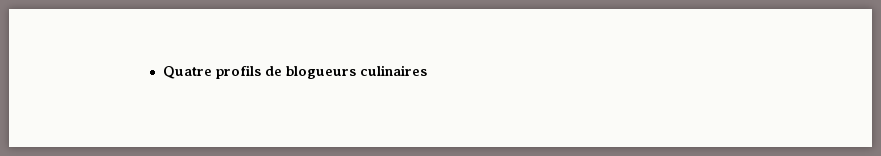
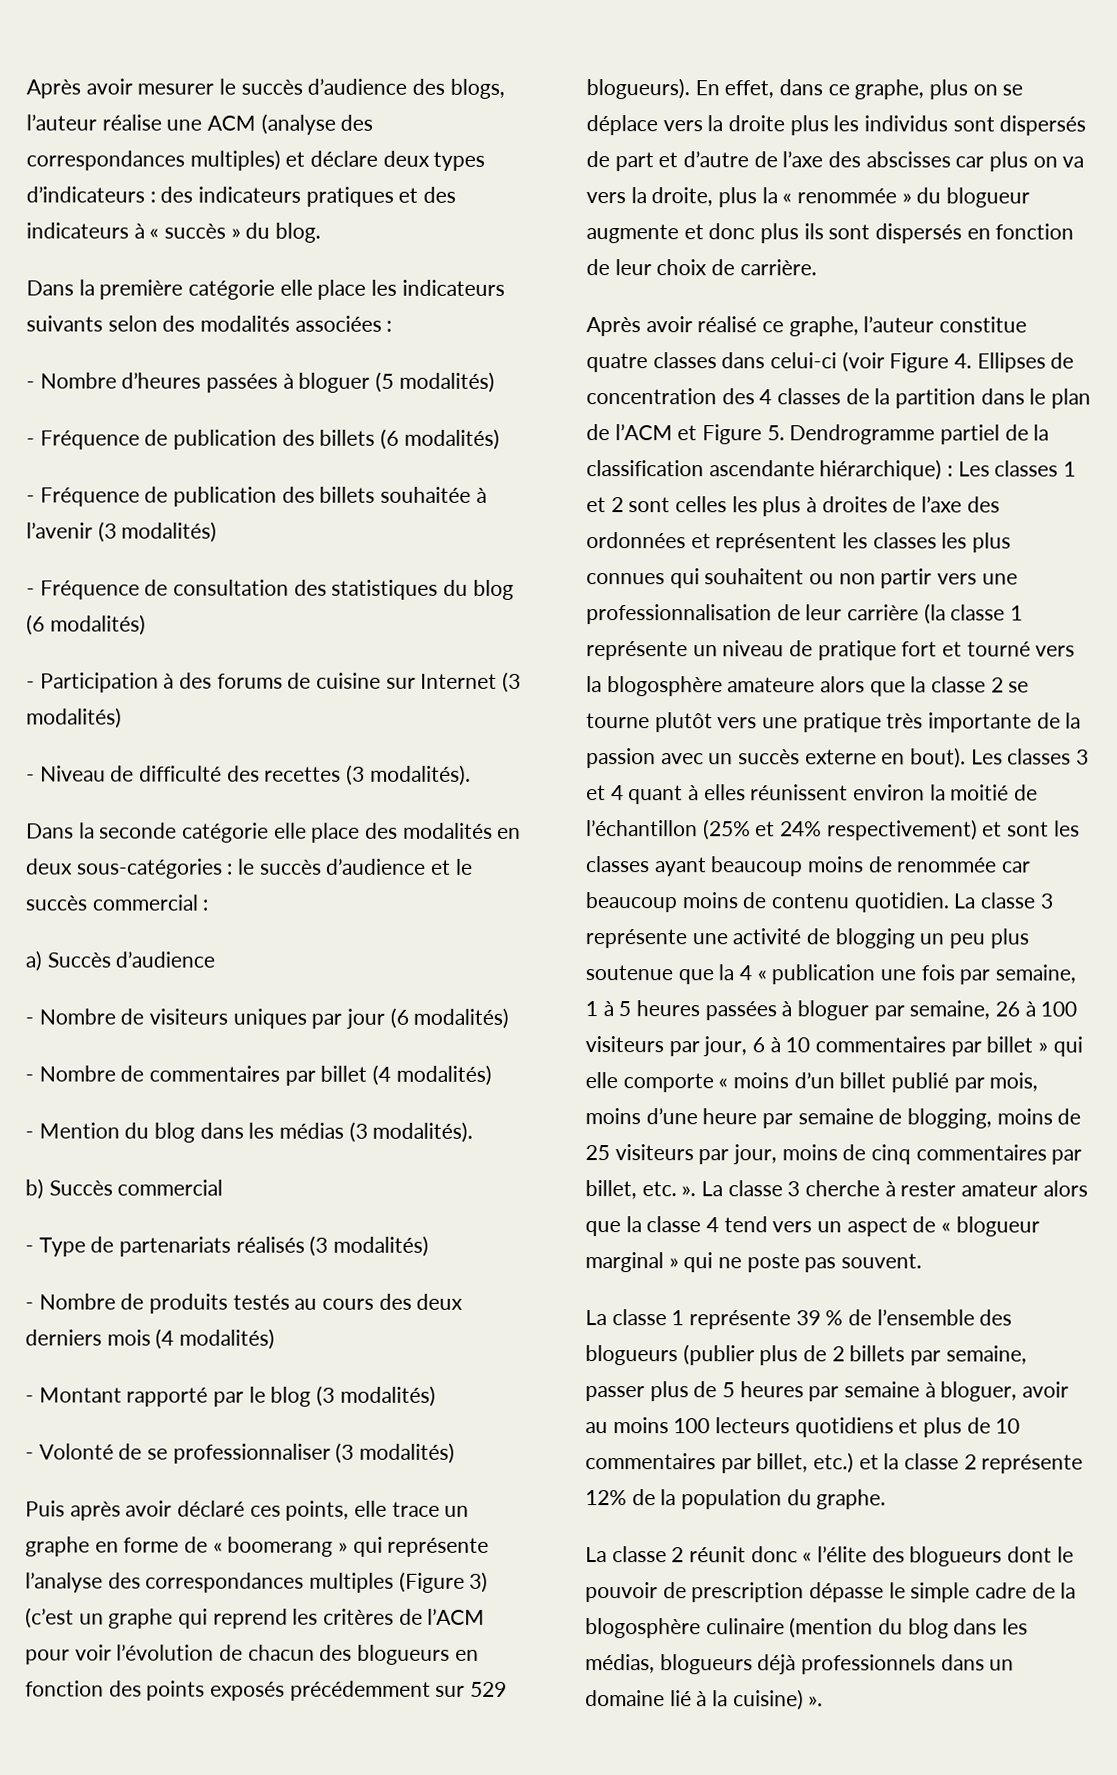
[163,65,428,79] Quatre profils de blogueurs culinaires -> [26,78,505,99] [26,113,374,135] [26,149,486,171] [26,186,457,207] [26,222,322,243] [26,279,505,300] [26,315,393,332] [26,371,495,393] [26,428,500,450] [26,486,487,507] [26,521,218,543] [26,579,514,600] [26,614,146,636] [26,671,522,693] [26,707,122,729] [26,764,471,786] [26,822,522,843] [26,858,473,879] [25,894,209,911] [25,950,216,972] [25,1007,510,1029] [25,1064,492,1086] [25,1121,474,1143] [25,1178,224,1200] [25,1235,430,1257] [25,1293,464,1314] [25,1328,276,1350] [25,1385,436,1407] [25,1442,456,1464] [25,1500,470,1521] [25,1536,490,1557] [25,1571,489,1593] [25,1607,486,1629] [25,1644,479,1665] [25,1680,508,1701] [586,78,1024,100] [586,115,1087,136] [586,151,1085,172] [586,187,1031,208] [586,223,1075,244] [586,259,817,276] [586,316,1028,337] [586,351,1075,373] [586,388,1092,409] [586,424,1050,445] [586,459,1077,481] [586,496,1000,517] [586,532,1012,553] [586,568,1018,589] [586,603,1024,625] [586,640,1076,661] [586,676,1030,697] [586,712,1082,733] [586,747,1090,769] [586,784,1039,805] [586,819,1080,841] [586,856,1032,877] [585,892,1053,913] [585,928,1029,949] [585,964,1077,985] [585,1000,1078,1021] [585,1036,1083,1057] [585,1072,1039,1093] [585,1108,1082,1129] [585,1144,1083,1165] [585,1180,1088,1200] [585,1216,1040,1237] [585,1252,923,1273] [585,1309,1013,1330] [585,1344,1027,1366] [585,1381,1070,1402] [585,1417,1021,1438] [585,1452,1084,1474] [585,1489,887,1510] [585,1546,1074,1567] [585,1582,1077,1603] [585,1617,1029,1639] [585,1654,1015,1675] [585,1689,824,1711] Après avoir mesurer le succès d’audience des blogs, l’auteur réalise une ACM (analyse des correspondances multiples) et déclare deux types d’indicateurs : des indicateurs pratiques et des indicateurs à « succès » du blog. // Dans la première catégorie elle place les indicateurs suivants selon des modalités associées : // - Nombre d’heures passées à bloguer (5 modalités) // - Fréquence de publication des billets (6 modalités) // - Fréquence de publication des billets souhaitée à l’avenir (3 modalités) // - Fréquence de consultation des statistiques du blog (6 modalités) // - Participation à des forums de cuisine sur Internet (3 modalités) // - Niveau de difficulté des recettes (3 modalités). // Dans la seconde catégorie elle place des modalités en deux sous-catégories : le succès d’audience et le succès commercial : // a) Succès d’audience // - Nombre de visiteurs uniques par jour (6 modalités) // - Nombre de commentaires par billet (4 modalités) // - Mention du blog dans les médias (3 modalités). // b) Succès commercial // - Type de partenariats réalisés (3 modalités) // - Nombre de produits testés au cours des deux derniers mois (4 modalités) // - Montant rapporté par le blog (3 modalités) // - Volonté de se professionnaliser (3 modalités) // Puis après avoir déclaré ces points, elle trace un graphe en forme de « boomerang » qui représente l’analyse des correspondances multiples (Figure 3) (c’est un graphe qui reprend les critères de l’ACM pour voir l’évolution de chacun des blogueurs en fonction des points exposés précédemment sur 529 blogueurs). En effet, dans ce graphe, plus on se déplace vers la droite plus les individus sont dispersés de part et d’autre de l’axe des abscisses car plus on va vers la droite, plus la « renommée » du blogueur augmente et donc plus ils sont dispersés en fonction de leur choix de carrière. // Après avoir réalisé ce graphe, l’auteur constitue quatre classes dans celui-ci (voir Figure 4. Ellipses de concentration des 4 classes de la partition dans le plan de l’ACM et Figure 5. Dendrogramme partiel de la classification ascendante hiérarchique) : Les classes 1 et 2 sont celles les plus à droites de l’axe des ordonnées et représentent les classes les plus connues qui souhaitent ou non partir vers une professionnalisation de leur carrière (la classe 1 représente un niveau de pratique fort et tourné vers la blogosphère amateure alors que la classe 2 se tourne plutôt vers une pratique très importante de la passion avec un succès externe en bout). Les classes 3 et 4 quant à elles réunissent environ la moitié de l’échantillon (25% et 24% respectivement) et sont les classes ayant beaucoup moins de renommée car beaucoup moins de contenu quotidien. La classe 3 représente une activité de blogging un peu plus soutenue que la 4 « publication une fois par semaine, 1 à 5 heures passées à bloguer par semaine, 26 à 100 visiteurs par jour, 6 à 10 commentaires par billet » qui elle comporte « moins d’un billet publié par mois, moins d’une heure par semaine de blogging, moins de 25 visiteurs par jour, moins de cinq commentaires par billet, etc. ». La classe 3 cherche à rester amateur alors que la classe 4 tend vers un aspect de « blogueur marginal » qui ne poste pas souvent. // La classe 1 représente 39 % de l’ensemble des blogueurs (publier plus de 2 billets par semaine, passer plus de 5 heures par semaine à bloguer, avoir au moins 100 lecteurs quotidiens et plus de 10 commentaires par billet, etc.) et la classe 2 représente 12% de la population du graphe. // La classe 2 réunit donc « l’élite des blogueurs dont le pouvoir de prescription dépasse le simple cadre de la blogosphère culinaire (mention du blog dans les médias, blogueurs déjà professionnels dans un domaine lié à la cuisine) ».

